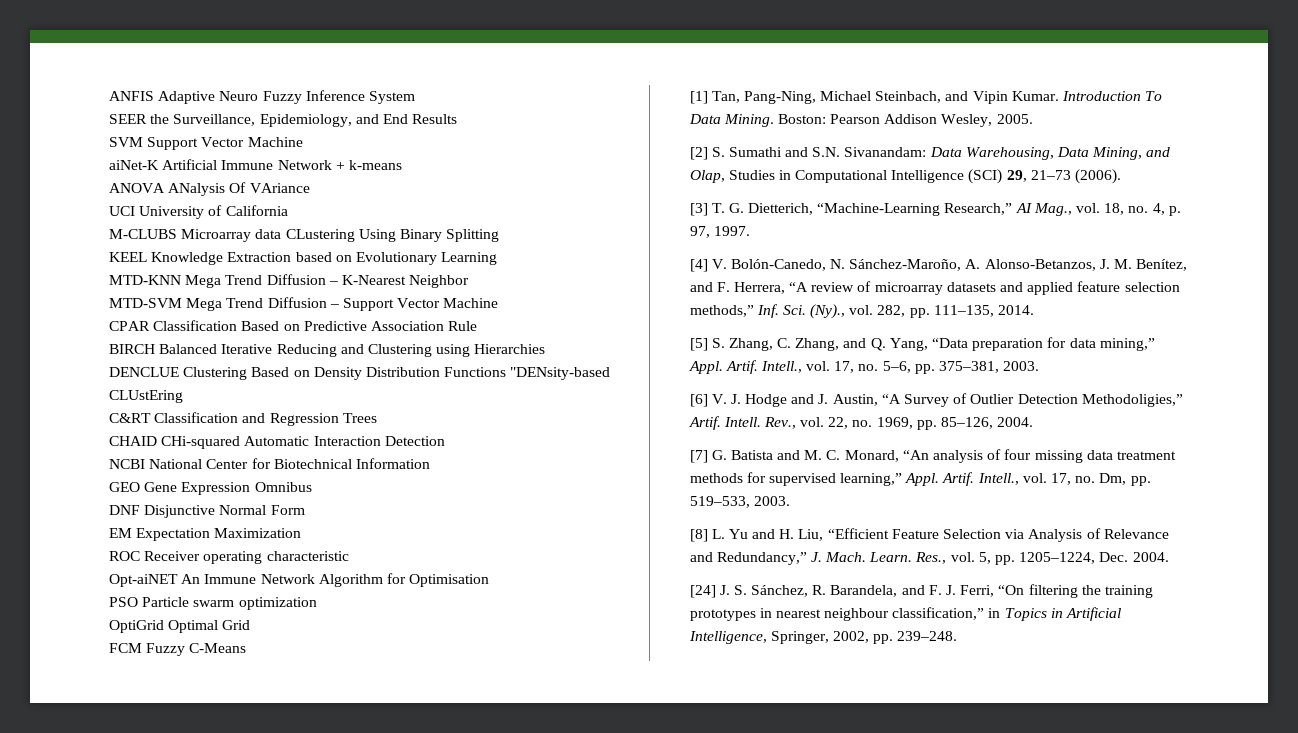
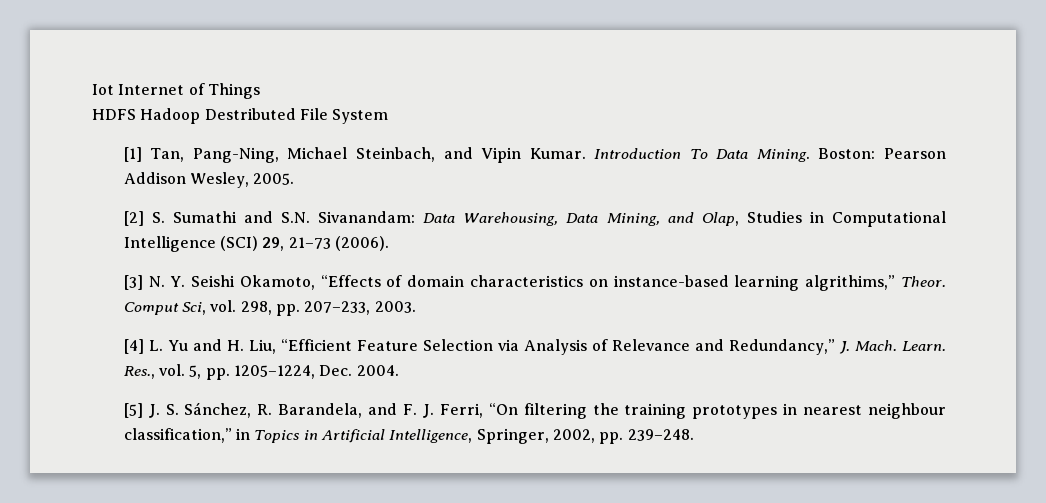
[109,90,415,104] [109,114,458,127] [109,137,303,150] [109,159,402,170] [109,182,310,196] [109,205,288,219] [109,229,500,242] [109,252,498,265] [109,274,470,288] [109,297,499,311] [109,320,478,331] [109,344,546,357] [109,367,611,380] [109,390,183,403] [109,412,377,426] [109,436,445,449] [109,458,430,469] [109,482,312,495] [109,505,305,518] [109,528,302,541] [109,551,349,564] [109,573,490,587] [109,597,317,610] [109,620,251,633] [109,643,247,656] ANFIS Adaptive Neuro Fuzzy Inference System // SEER the Surveillance, Epidemiology, and End Results // SVM Support Vector Machine // aiNet-K Artificial Immune Network + k-means // ANOVA ANalysis Of VAriance // UCI University of California // M-CLUBS Microarray data CLustering Using Binary Splitting // KEEL Knowledge Extraction based on Evolutionary Learning // MTD-KNN Mega Trend Diffusion – K-Nearest Neighbor // MTD-SVM Mega Trend Diffusion – Support Vector Machine // CPAR Classification Based on Predictive Association Rule // BIRCH Balanced Iterative Reducing and Clustering using Hierarchies // DENCLUE Clustering Based on Density Distribution Functions "DENsity-based CLUstEring // C&RT Classification and Regression Trees // CHAID CHi-squared Automatic Interaction Detection // NCBI National Center for Biotechnical Information // GEO Gene Expression Omnibus // DNF Disjunctive Normal Form // EM Expectation Maximization // ROC Receiver operating characteristic // Opt-aiNET An Immune Network Algorithm for Optimisation // PSO Particle swarm optimization // OptiGrid Optimal Grid // FCM Fuzzy C-Means -> [92,83,260,99] [92,108,389,124] Iot Internet of Things // HDFS Hadoop Destributed File System
[711,203,1181,216] [689,226,750,238] [689,259,1188,272] [689,281,1180,295] [689,304,1034,319] [689,337,1155,351] [688,360,1040,374] [689,393,1183,407] [688,416,1034,430] [689,449,1176,463] [689,472,1151,486] [689,496,790,508] [689,529,708,542] T. G. Dietterich, “Machine-Learning Research,” AI Mag., vol. 18, no. 4, p. 97, 1997. // [4] V. Bolón-Canedo, N. Sánchez-Maroño, A. Alonso-Betanzos, J. M. Benítez, and F. Herrera, “A review of microarray datasets and applied feature selection methods,” Inf. Sci. (Ny)., vol. 282, pp. 111–135, 2014. // [5] S. Zhang, C. Zhang, and Q. Yang, “Data preparation for data mining,” Appl. Artif. Intell., vol. 17, no. 5–6, pp. 375–381, 2003. // [6] V. J. Hodge and J. Austin, “A Survey of Outlier Detection Methodoligies,” Artif. Intell. Rev., vol. 22, no. 1969, pp. 85–126, 2004. // [7] G. Batista and M. C. Monard, “An analysis of four missing data treatment methods for supervised learning,” Appl. Artif. Intell., vol. 17, no. Dm, pp. 519–533, 2003. // [8] -> [148,275,947,291] [123,300,416,316] [123,339,144,354] N. Y. Seishi Okamoto, “Effects of domain characteristics on instance-based learning algrithims,” Theor. Comput Sci, vol. 298, pp. 207–233, 2003. // [4]
[689,585,716,598] [24] -> [123,403,143,418] [5]

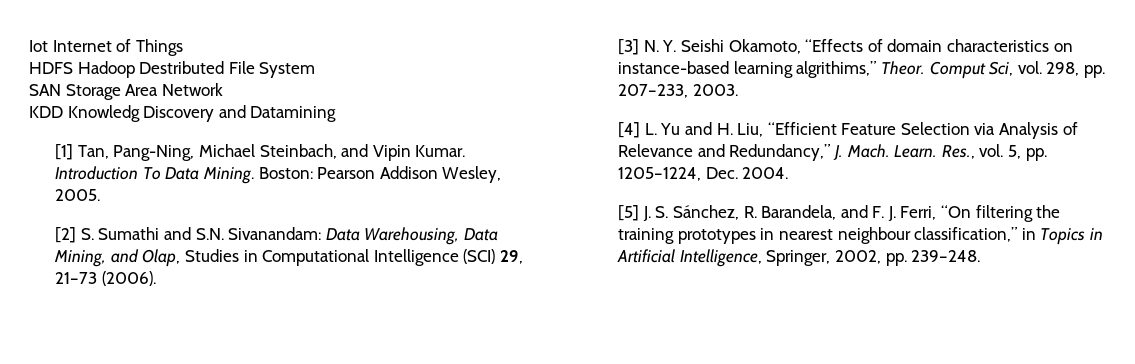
(389, 116) none -> [29,83,223,100] [29,105,337,122] // SAN Storage Area Network // KDD Knowledg Discovery and Datamining

